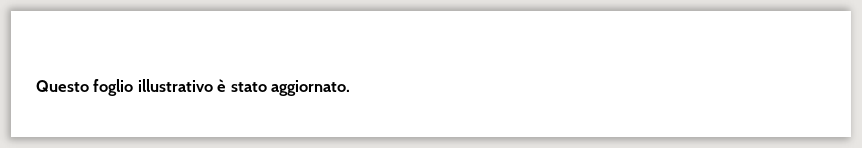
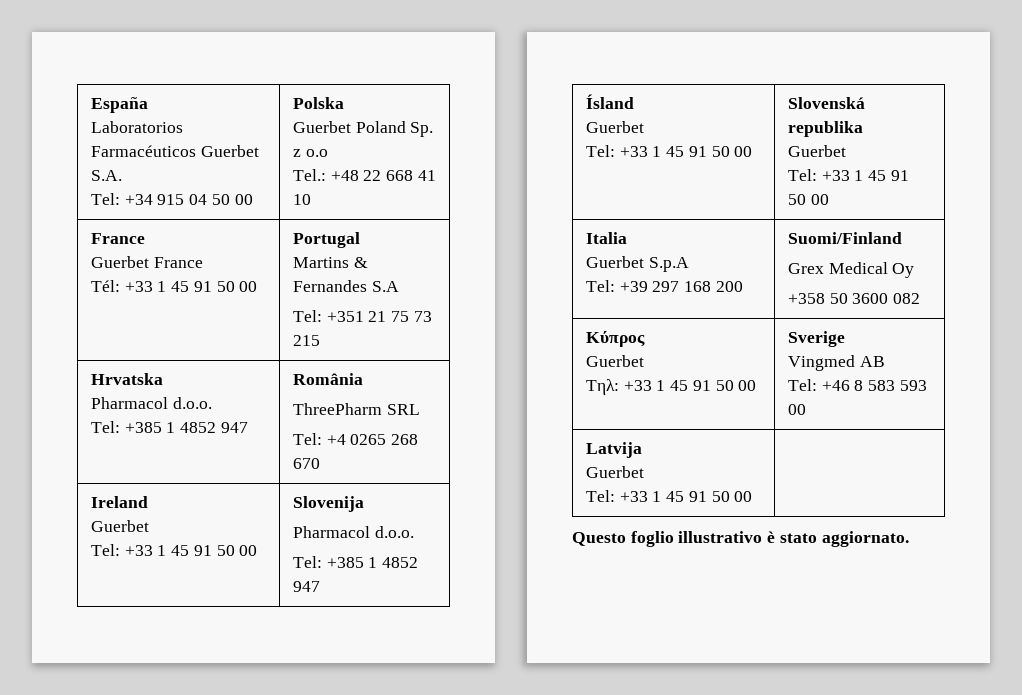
(36, 86) none -> [90,97,148,113] [90,121,183,133] [90,145,259,157] [90,170,122,181] [90,193,253,205] [292,97,344,109] [292,121,434,137] [292,149,328,157] [292,169,436,181] [292,194,311,205] [90,233,145,244] [90,256,203,268] [90,280,258,292] [292,232,360,248] [292,257,368,268] [292,280,399,292] [292,310,432,322] [292,335,320,346] [90,373,163,385] [90,397,212,409] [90,421,248,433] [292,373,363,385] [292,403,420,415] [292,433,419,445] [292,458,320,469] [90,496,148,508] [90,520,149,532] [90,544,258,556] [292,496,364,512] [292,526,414,538] [292,556,419,568] [292,581,320,592] [585,94,634,109] [585,121,644,133] [585,145,753,157] [787,97,865,109] [787,121,863,137] [787,145,846,157] [787,169,909,181] [787,194,829,205] [585,232,627,244] [585,256,689,272] [585,280,743,292] [787,232,902,244] [787,262,915,278] [787,293,921,304] [585,331,645,347] [585,355,644,367] [585,379,757,395] [787,331,845,347] [787,355,885,371] [787,379,927,391] [787,404,806,415] [585,442,642,458] [585,466,644,478] [585,490,753,502] España // Laboratorios Farmacéuticos Guerbet S.A. // Tel: +34 915 04 50 00 | Polska // Guerbet Poland Sp. z o.o // Tel.: +48 22 668 41 10 // France // Guerbet France // Tél: +33 1 45 91 50 00 | Portugal // Martins & Fernandes S.A // Tel: +351 21 75 73 215 // Hrvatska // Pharmacol d.o.o. // Tel: +385 1 4852 947 | România // ThreePharm SRL // Tel: +4 0265 268 670 // Ireland // Guerbet // Tel: +33 1 45 91 50 00 | Slovenija // Pharmacol d.o.o. // Tel: +385 1 4852 947 // Ísland // Guerbet // Tel: +33 1 45 91 50 00 | Slovenská republika // Guerbet // Tel: +33 1 45 91 50 00 // Italia // Guerbet S.p.A // Tel: +39 297 168 200 | Suomi/Finland // Grex Medical Oy // +358 50 3600 082 // Κύπρος // Guerbet // Τηλ: +33 1 45 91 50 00 | Sverige // Vingmed AB // Tel: +46 8 583 593 00 // Latvija // Guerbet // Tel: +33 1 45 91 50 00 | //

